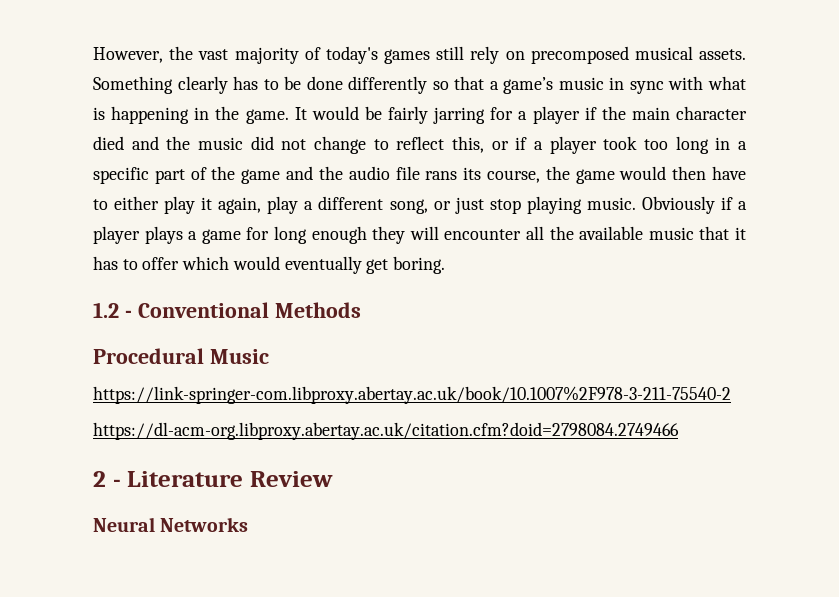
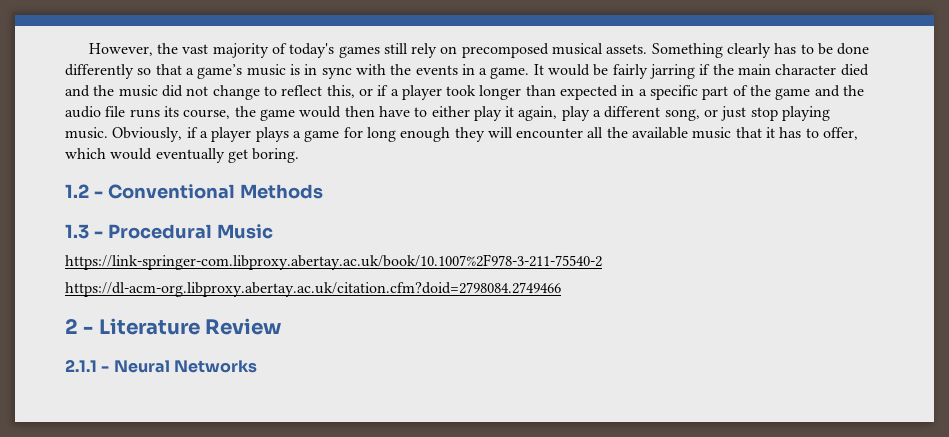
(604, 83) none -> [289,64,300,75] is
[708,76,746,90] [93,106,240,124] what is happening in the -> [390,64,488,75] the events in a
[490,106,580,124] for a player -> (696, 71) none
[644,136,709,154] too long -> [479,85,619,100] longer than expected
[425,171,458,180] rans -> [129,109,160,118] runs
[641,196,715,214] Obviously -> [112,127,183,142] Obviously,
[142,257,180,270] offer -> [823,127,859,140] offer,
(361, 310) none -> [65,224,103,239] 1.3 -
(333, 479) none -> [65,359,110,372] 2.1.1 -

